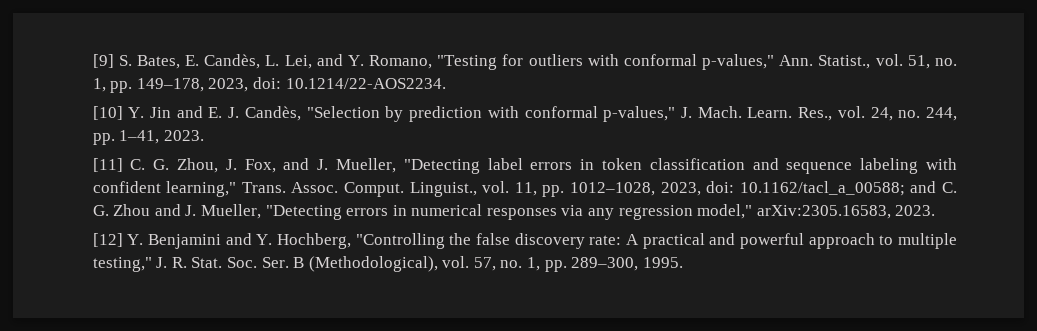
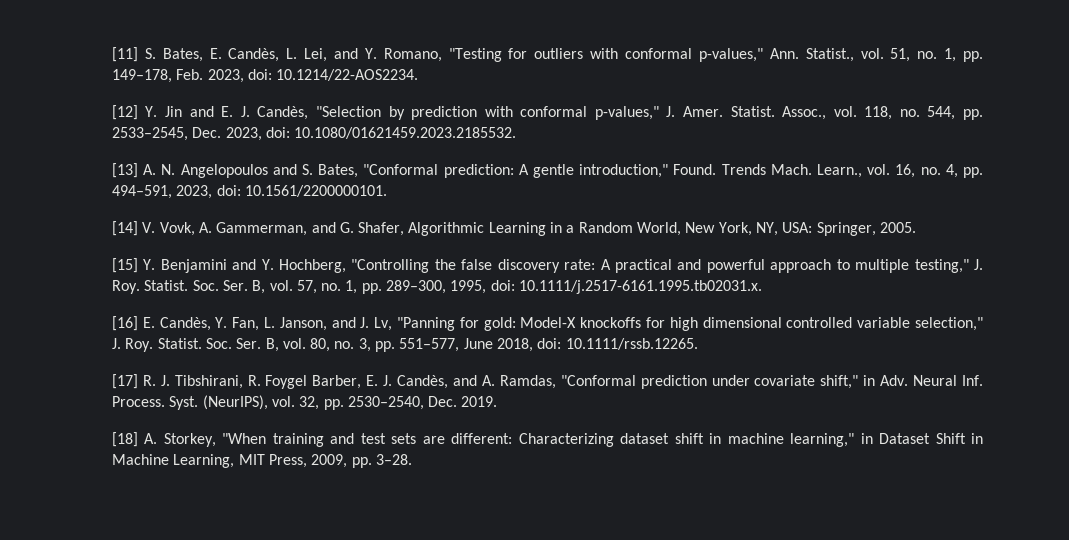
[92,54,114,68] [9] -> [111,47,138,62] [11]
(204, 85) none -> [176,69,204,80] Feb.
[92,106,123,120] [10] -> [111,105,138,120] [12]
[697,106,957,121] [92,130,204,145] [92,158,958,174] [92,181,958,197] [92,204,936,220] [92,233,123,247] Mach. Learn. Res., vol. 24, no. 244, pp. 1–41, 2023. // [11] C. G. Zhou, J. Fox, and J. Mueller, "Detecting label errors in token classification and sequence labeling with confident learning," Trans. Assoc. Comput. Linguist., vol. 11, pp. 1012–1028, 2023, doi: 10.1162/tacl_a_00588; and C. G. Zhou and J. Mueller, "Detecting errors in numerical responses via any regression model," arXiv:2305.16583, 2023. // [12] -> [682,106,984,120] [111,127,517,141] [111,163,984,178] [111,185,387,199] [111,221,916,236] [111,258,138,273] Amer. Statist. Assoc., vol. 118, no. 544, pp. 2533–2545, Dec. 2023, doi: 10.1080/01621459.2023.2185532. // [13] A. N. Angelopoulos and S. Bates, "Conformal prediction: A gentle introduction," Found. Trends Mach. Learn., vol. 16, no. 4, pp. 494–591, 2023, doi: 10.1561/2200000101. // [14] V. Vovk, A. Gammerman, and G. Shafer, Algorithmic Learning in a Random World, New York, NY, USA: Springer, 2005. // [15]
[171,256,438,272] R. Stat. Soc. Ser. B (Methodological), -> [111,280,266,294] Roy. Statist. Soc. Ser. B,
[642,257,683,268] 1995. -> [450,280,763,294] [111,316,983,331] [111,338,698,352] [111,374,983,389] [111,395,498,410] [111,432,983,447] [111,454,412,468] 1995, doi: 10.1111/j.2517-6161.1995.tb02031.x. // [16] E. Candès, Y. Fan, L. Janson, and J. Lv, "Panning for gold: Model-X knockoffs for high dimensional controlled variable selection," J. Roy. Statist. Soc. Ser. B, vol. 80, no. 3, pp. 551–577, June 2018, doi: 10.1111/rssb.12265. // [17] R. J. Tibshirani, R. Foygel Barber, E. J. Candès, and A. Ramdas, "Conformal prediction under covariate shift," in Adv. Neural Inf. Process. Syst. (NeurIPS), vol. 32, pp. 2530–2540, Dec. 2019. // [18] A. Storkey, "When training and test sets are different: Characterizing dataset shift in machine learning," in Dataset Shift in Machine Learning, MIT Press, 2009, pp. 3–28.

